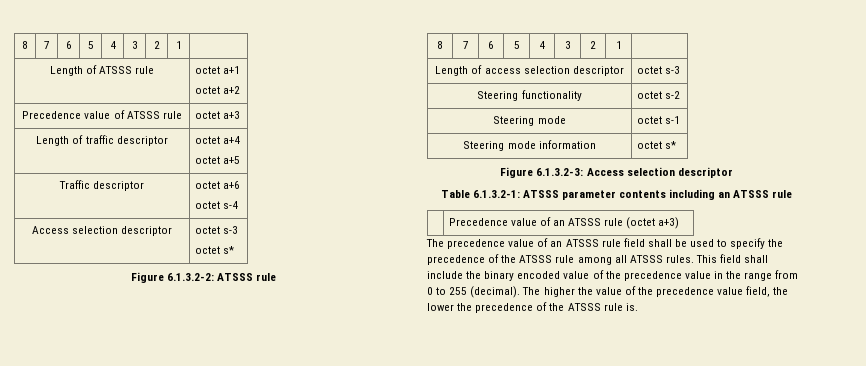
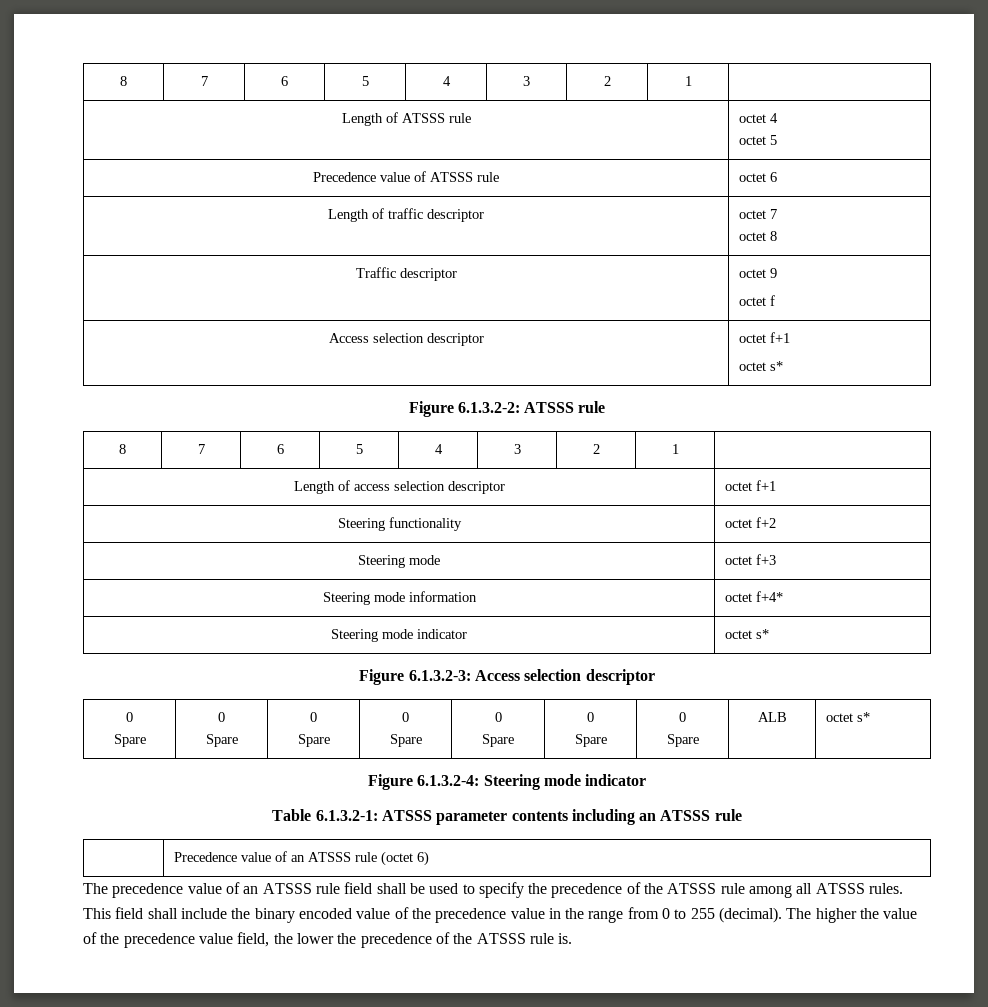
[222,66,240,74] [194,86,240,94] a+1 // octet a+2 -> [769,113,778,123] [738,135,777,145] 4 // octet 5
[222,111,240,119] a+3 -> [769,172,777,182] 6
[222,136,240,144] [194,156,240,164] a+4 // octet a+5 -> [769,209,777,219] [738,231,777,241] 7 // octet 8
[222,181,240,189] [194,201,238,209] a+6 // octet s-4 -> [769,268,777,278] [738,295,775,306] 9 // octet f
[222,226,238,234] s-3 -> [769,332,790,343] f+1
[664,66,680,74] s-3 -> [755,480,776,491] f+1
[664,91,680,99] s-2 -> [755,517,776,528] f+2
[664,116,680,124] s-1 -> [755,554,776,565] f+3
(596, 144) none -> [724,591,783,602] [331,629,467,642] | octet f+4* // Steering mode indicator
(733, 172) none -> [126,712,133,722] [113,734,146,747] [218,712,225,722] [205,734,238,747] [310,712,317,722] [297,734,330,747] [402,712,409,722] [389,734,422,747] [494,712,502,722] [482,734,514,747] [587,712,594,722] [574,734,607,747] [679,712,686,722] [666,734,699,747] [757,712,787,722] [825,712,870,722] [367,774,647,790] // 0 // Spare | 0 // Spare | 0 // Spare | 0 // Spare | 0 // Spare | 0 // Spare | 0 // Spare | ALB | octet s* // Figure 6.1.3.2-4: Steering mode indicator
[658,217,680,229] a+3) -> [416,851,429,866] 6)

